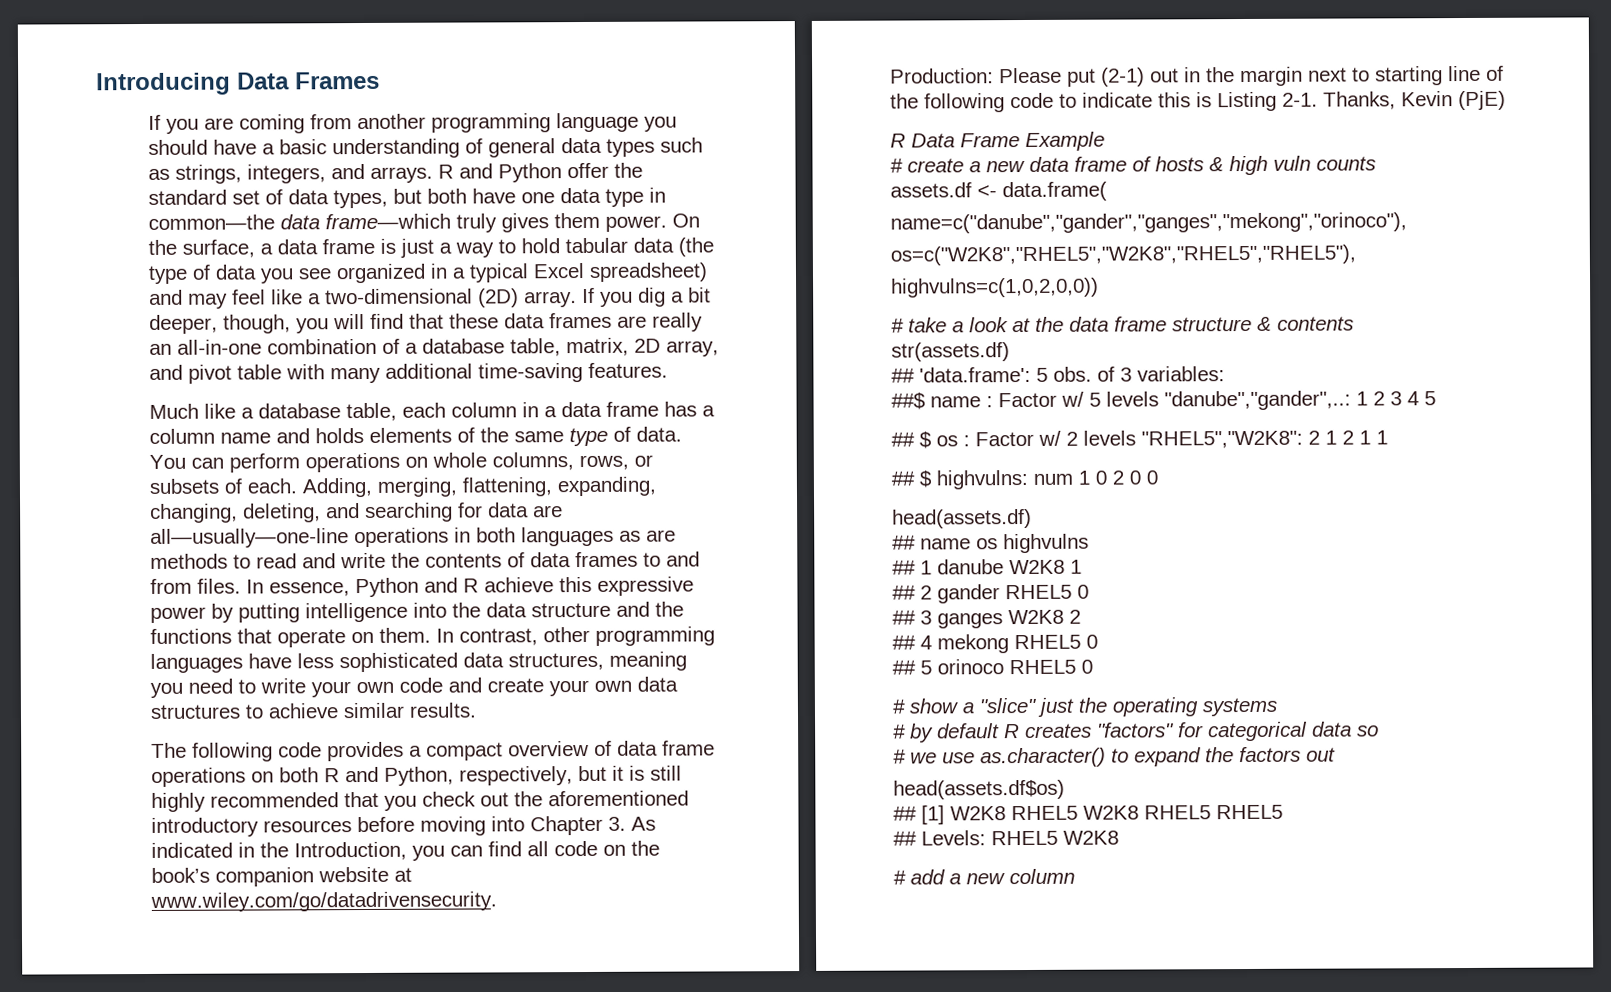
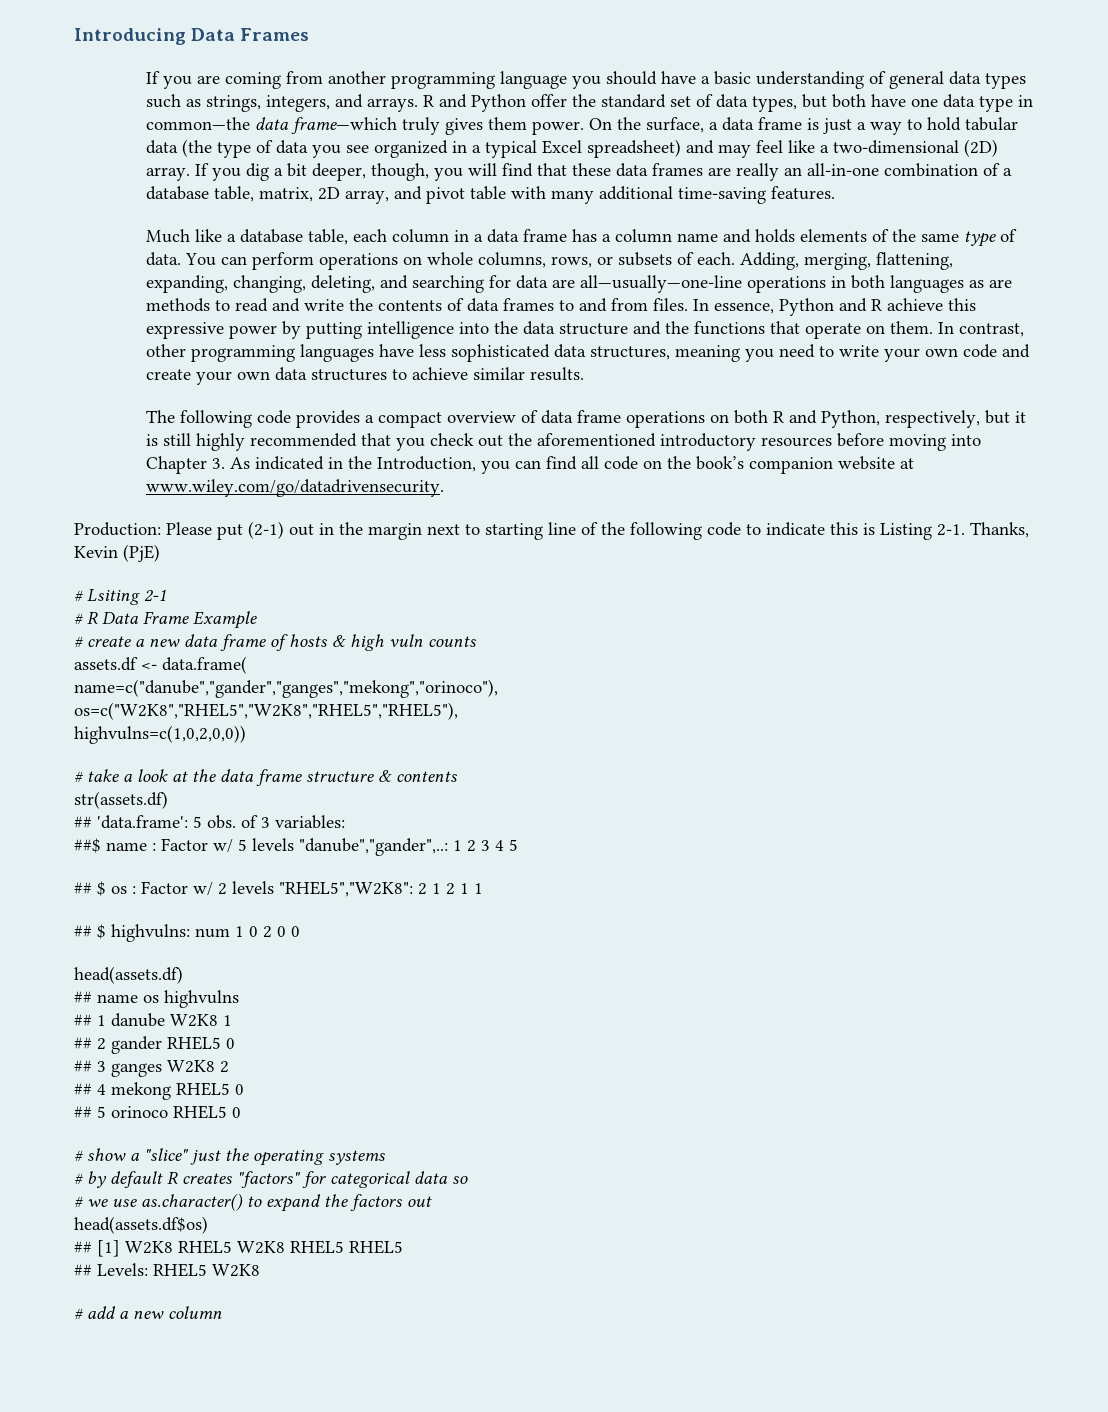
(1506, 100) none -> [74,589,166,605] [74,613,83,625] # Lsiting 2-1 // #

